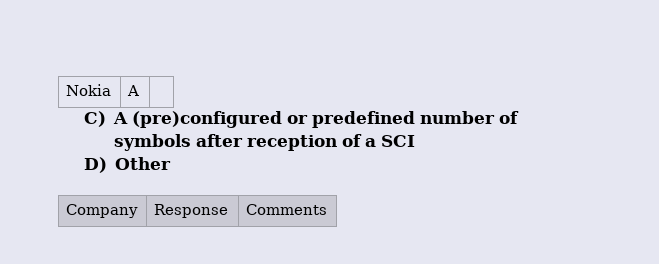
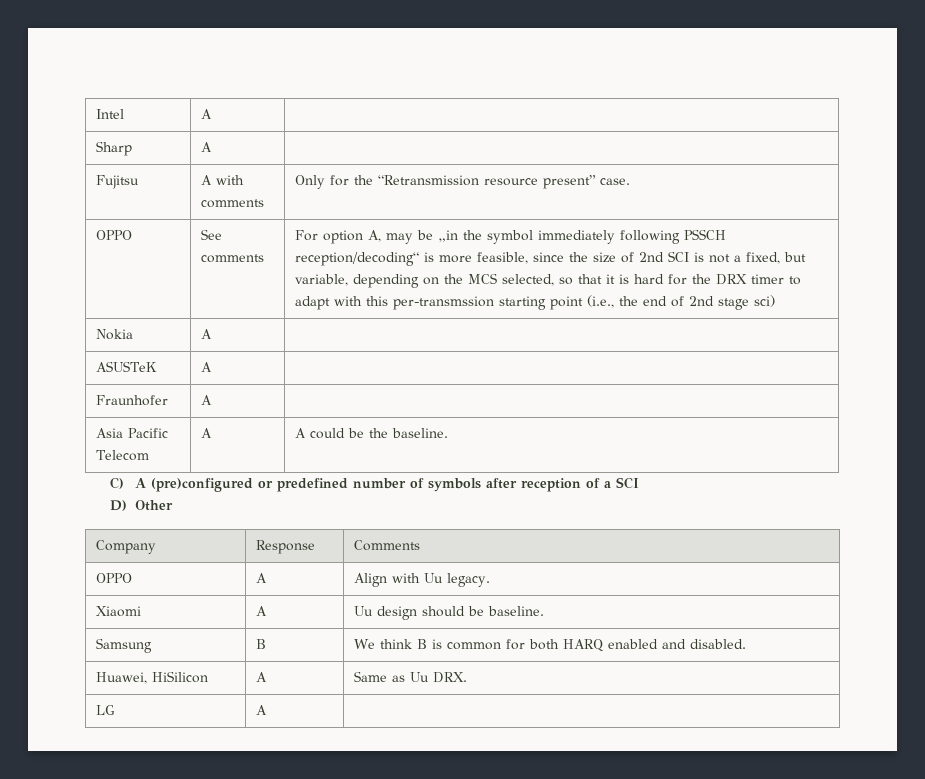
[66,84,112,96] [127,85,140,96] Nokia | A | -> [95,109,124,119] [200,109,212,119] [95,141,132,156] [200,142,212,152] [95,175,139,189] [200,175,244,185] [200,199,264,208] [294,175,630,189] [95,230,132,240] [200,229,222,240] [200,254,264,263] [294,229,726,244] [294,251,806,266] [294,273,801,288] [294,295,775,310] [95,329,133,340] [200,329,212,339] [95,361,157,372] [200,362,212,372] [95,395,168,406] [200,395,212,405] [95,428,168,438] [95,450,149,461] [200,428,212,438] [294,428,448,439] Intel | A | // Sharp | A | // Fujitsu | A with comments | Only for the “Retransmission resource present” case. // OPPO | See comments | For option A, may be „in the symbol immediately following PSSCH reception/decoding“ is more feasible, since the size of 2nd SCI is not a fixed, but variable, depending on the MCS selected, so that it is hard for the DRX timer to adapt with this per-transmssion starting point (i.e., the end of 2nd stage sci) // Nokia | A | // ASUSTeK | A | // Fraunhofer | A | // Asia Pacific Telecom | A | A could be the baseline.
(328, 209) none -> [95,573,132,583] [255,573,267,583] [353,573,490,587] [95,606,141,617] [255,606,267,616] [353,606,544,620] [95,638,152,653] [255,639,266,649] [353,639,746,652] [95,671,208,684] [255,672,267,682] [353,671,467,683] [95,705,115,715] [255,705,267,715] // OPPO | A | Align with Uu legacy. // Xiaomi | A | Uu design should be baseline. // Samsung | B | We think B is common for both HARQ enabled and disabled. // Huawei, HiSilicon | A | Same as Uu DRX. // LG | A |

